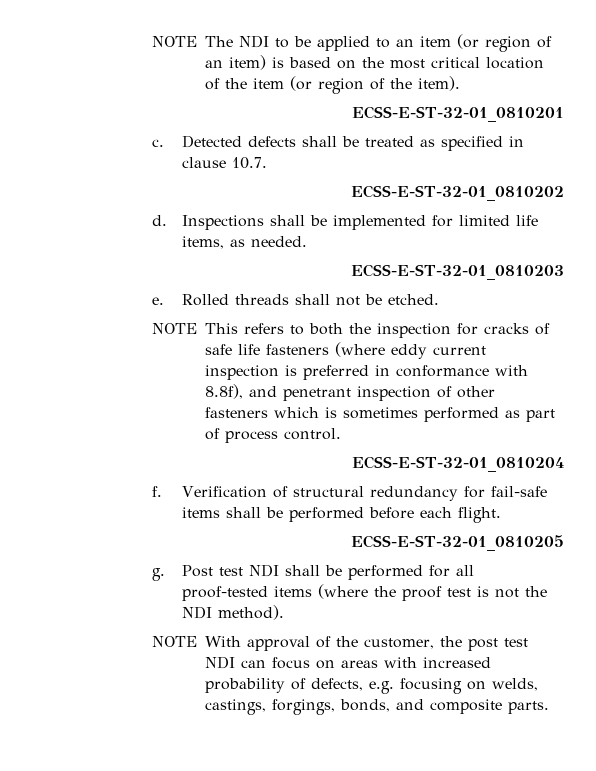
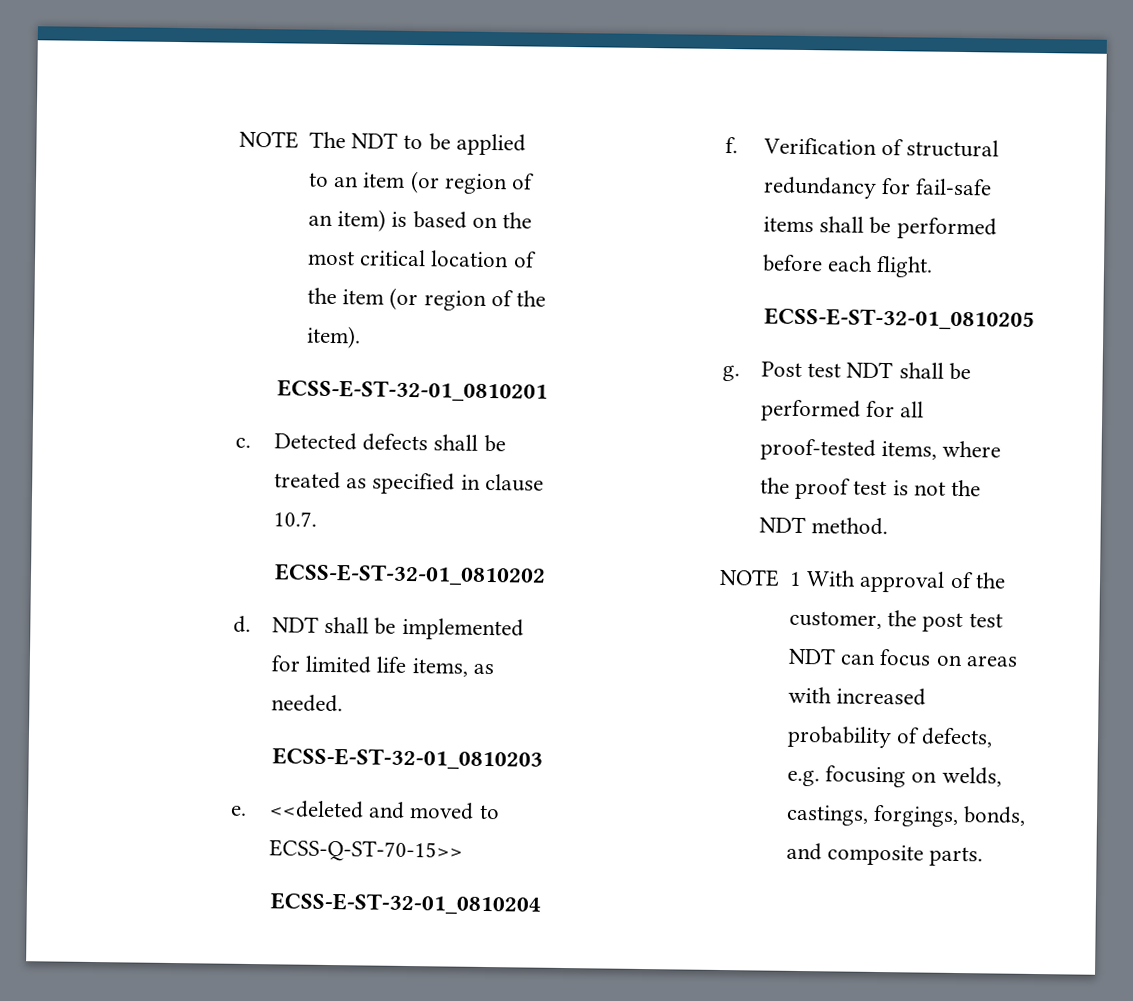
[239,35,270,48] NDI -> [351,132,399,149] NDT
[182,215,265,230] Inspections -> [271,616,319,633] NDT
[182,294,440,306] [152,323,551,338] [205,342,487,359] [205,365,529,380] [205,384,496,401] [205,407,556,422] [205,428,342,443] Rolled threads shall not be etched. // NOTE This refers to both the inspection for cracks of safe life fasteners (where eddy current inspection is preferred in conformance with 8.8f), and penetrant inspection of other fasteners which is sometimes performed as part of process control. -> [268,800,500,820] [268,839,463,863] <<deleted and moved to ECSS-Q-ST-70-15>>
[249,564,280,577] NDI -> [846,361,894,379] NDT
[274,584,369,599] items (where -> [881,440,1002,460] items, where
[182,605,285,620] [152,636,198,647] NDI method). // NOTE -> [758,516,889,536] [718,568,802,587] NDT method. // NOTE 1
[205,656,236,669] NDI -> [788,647,836,665] NDT

